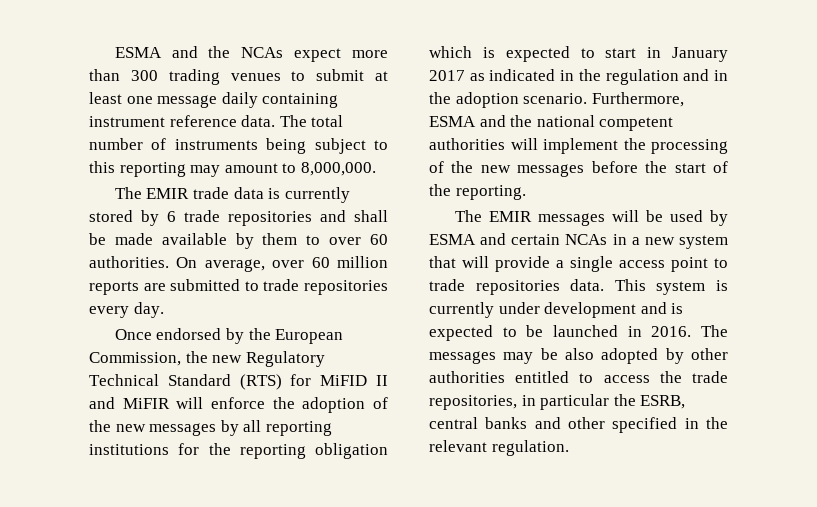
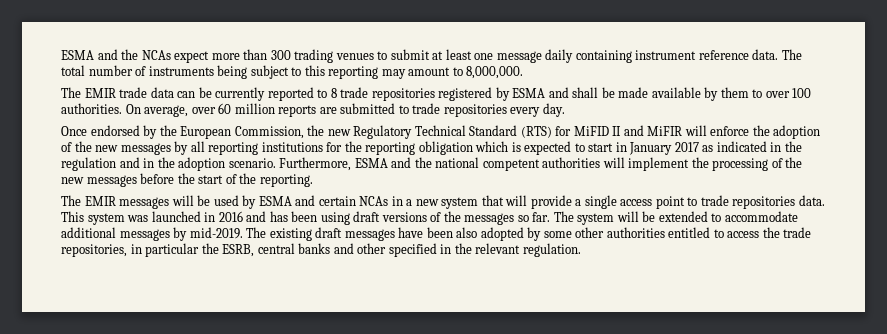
[268,187,350,203] [89,210,312,226] is currently stored by 6 trade repositories -> [177,87,546,101] can be currently reported to 8 trade repositories registered by ESMA
[370,234,388,245] 60 -> [792,88,812,98] 100
[716,280,728,291] [429,302,684,318] [429,325,728,341] [429,348,558,364] is currently under development and is expected to be launched in 2016. The messages may be -> [127,211,798,225] [61,227,453,241] was launched in 2016 and has been using draft versions of the messages so far. The system will be extended to accommodate additional messages by mid-2019. The existing draft messages have been
(684, 356) none -> [543,231,572,238] some

